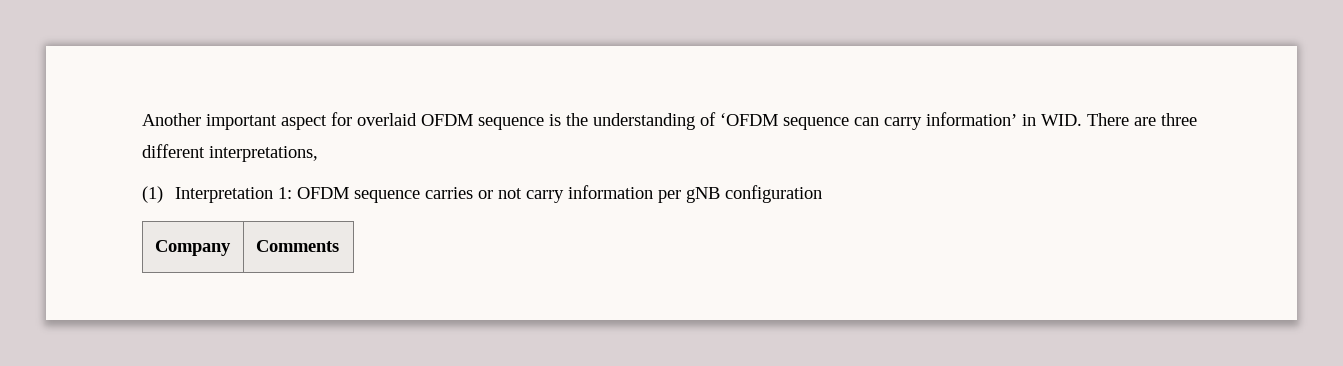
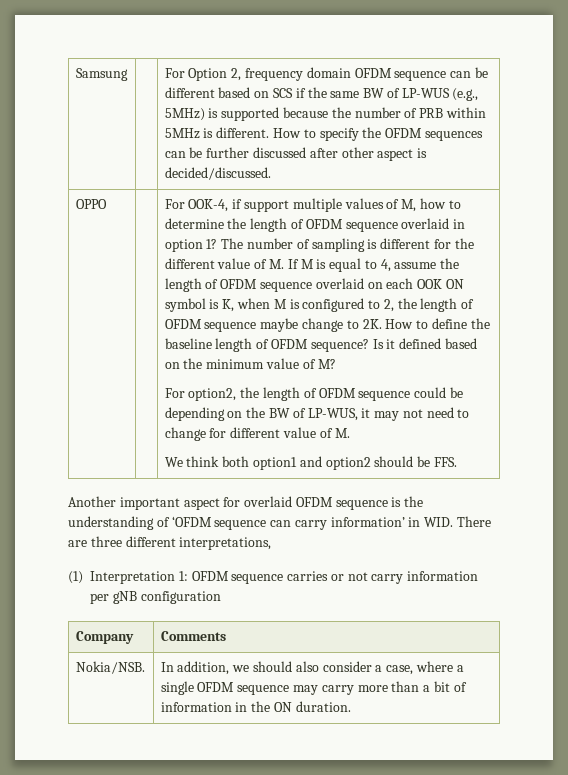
(142, 119) none -> [75,68,128,81] [164,67,488,81] [164,87,479,101] [164,107,486,121] [164,127,483,141] [164,147,428,161] [164,167,271,180] [75,199,107,209] [164,198,461,212] [164,218,466,232] [164,238,474,252] [164,258,460,272] [164,278,464,292] [164,298,475,312] [164,318,490,332] [164,338,477,352] [164,358,336,369] [164,387,463,401] [164,407,470,421] [164,427,350,441] [164,456,457,470] Samsung | | For Option 2, frequency domain OFDM sequence can be different based on SCS if the same BW of LP-WUS (e.g., 5MHz) is supported because the number of PRB within 5MHz is different. How to specify the OFDM sequences can be further discussed after other aspect is decided/discussed. // OPPO | | For OOK-4, if support multiple values of M, how to determine the length of OFDM sequence overlaid in option 1? The number of sampling is different for the different value of M. If M is equal to 4, assume the length of OFDM sequence overlaid on each OOK ON symbol is K, when M is configured to 2, the length of OFDM sequence maybe change to 2K. How to define the baseline length of OFDM sequence? Is it defined based on the minimum value of M? // For option2, the length of OFDM sequence could be depending on the BW of LP-WUS, it may not need to change for different value of M. // We think both option1 and option2 should be FFS. //
(339, 246) none -> [75,661,145,674] [160,661,464,675] [160,681,467,695] [160,701,351,712] // Nokia/NSB. | In addition, we should also consider a case, where a single OFDM sequence may carry more than a bit of information in the ON duration.

